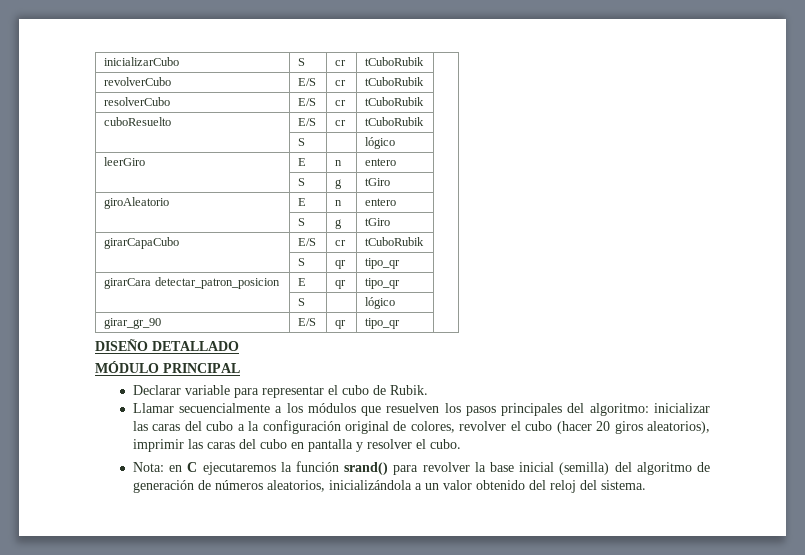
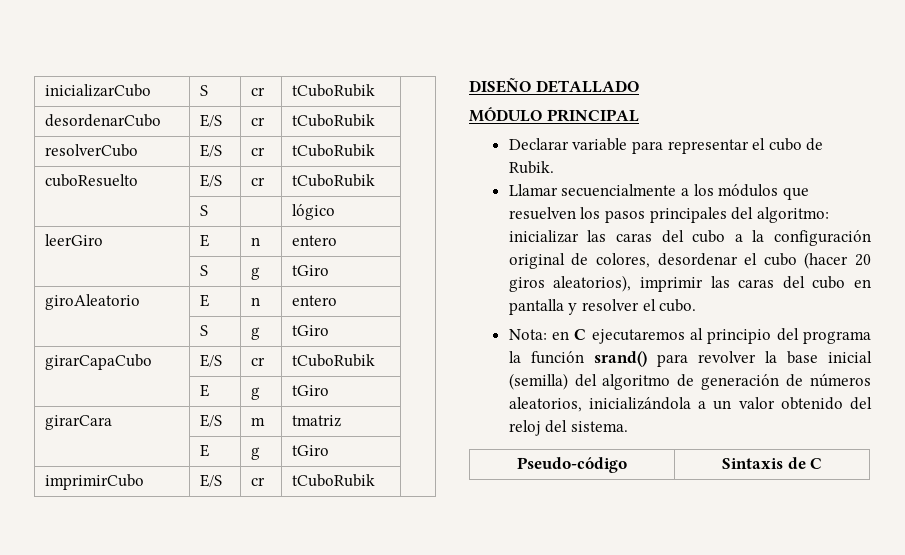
[104,77,172,86] revolverCubo -> [45,114,162,127] desordenarCubo
[298,258,306,266] [335,260,347,269] [365,258,401,269] [104,277,280,289] [298,278,307,286] [335,280,347,289] [365,278,401,289] [298,298,306,306] [365,297,396,309] [104,318,162,329] [298,318,317,326] [335,320,347,329] [365,318,401,329] S | qr | tipo_qr | // girarCara detectar_patron_posicion | E | qr | tipo_qr | // | S | | lógico | // girar_gr_90 | E/S | qr | tipo_qr -> [200,384,210,397] [251,387,261,400] [292,385,330,396] [45,415,113,430] [200,414,223,427] [251,417,266,426] [292,415,342,427] [200,444,210,457] [251,447,261,460] [292,445,330,456] [45,474,145,490] [200,474,223,487] [251,477,266,486] [292,474,376,487] E | g | tGiro | // girarCara | E/S | m | tmatriz | // | E | g | tGiro | // imprimirCubo | E/S | cr | tCuboRubik
[459,421,507,431] revolver -> [657,253,738,266] desordenar
(276, 468) none -> [690,328,871,344] al principio del programa
(646, 485) none -> [517,457,627,473] [721,457,823,469] // Pseudo-código | Sintaxis de C

